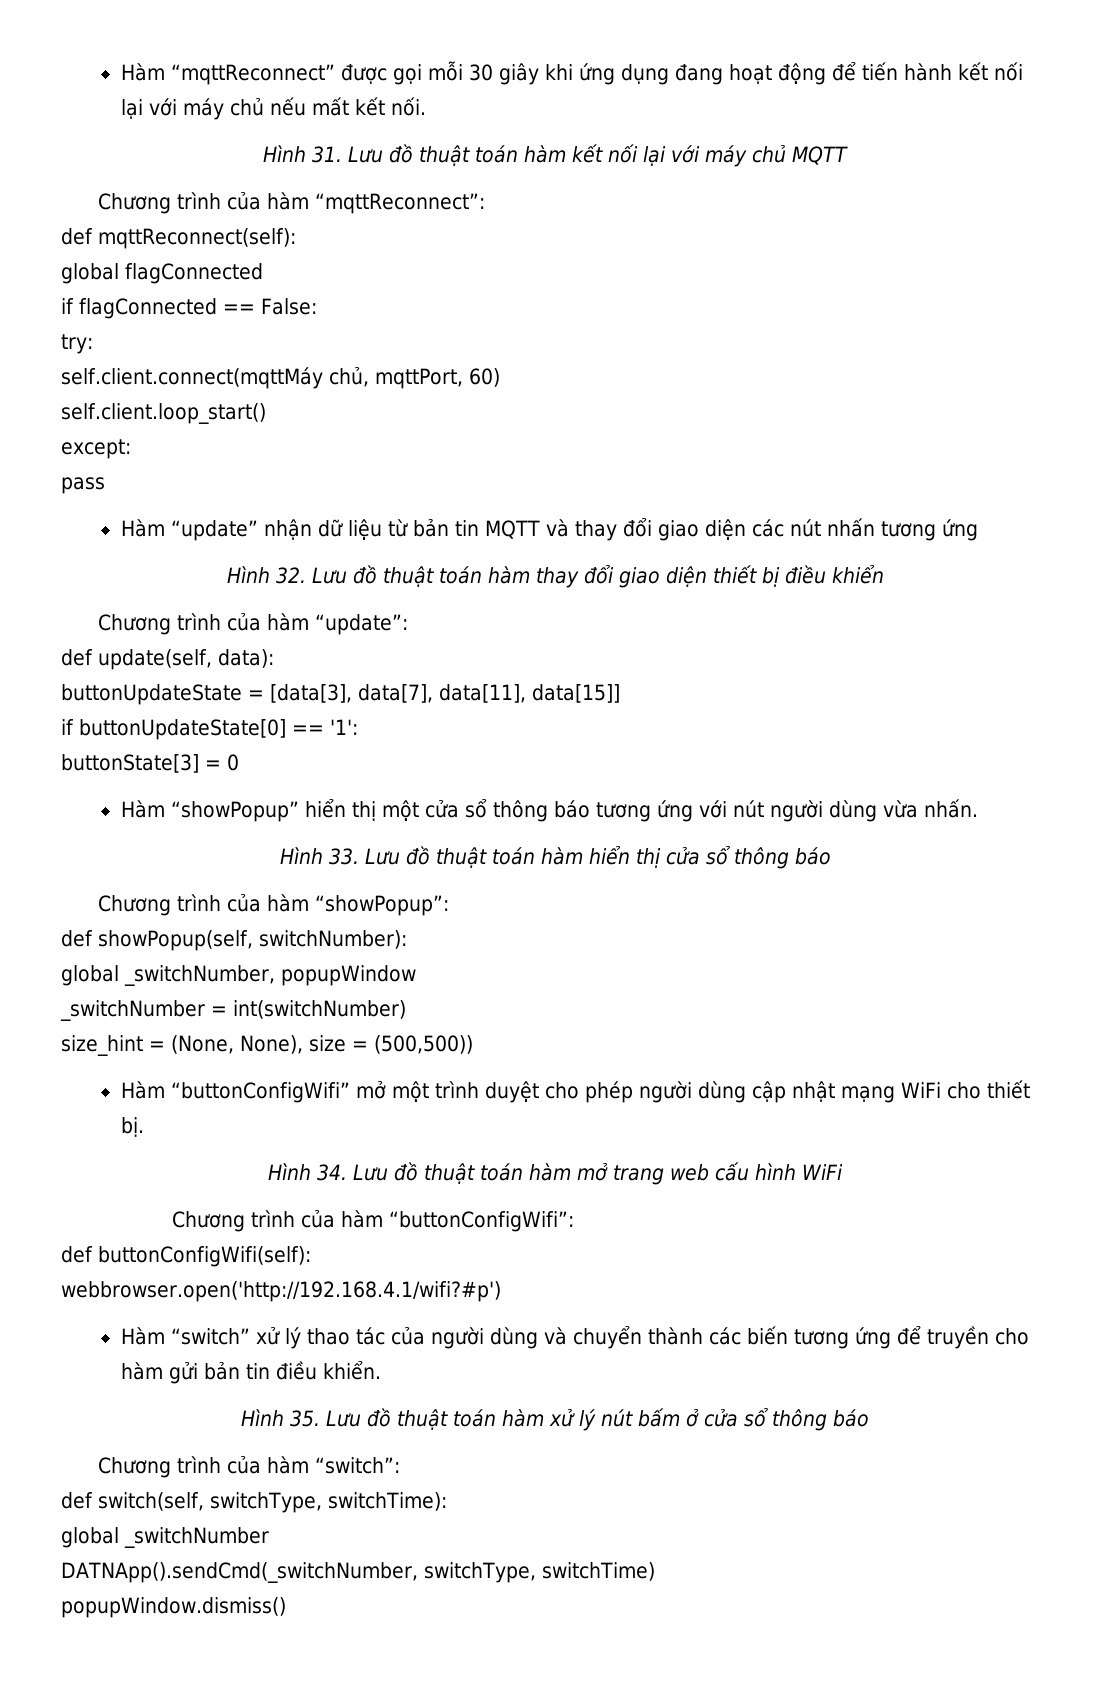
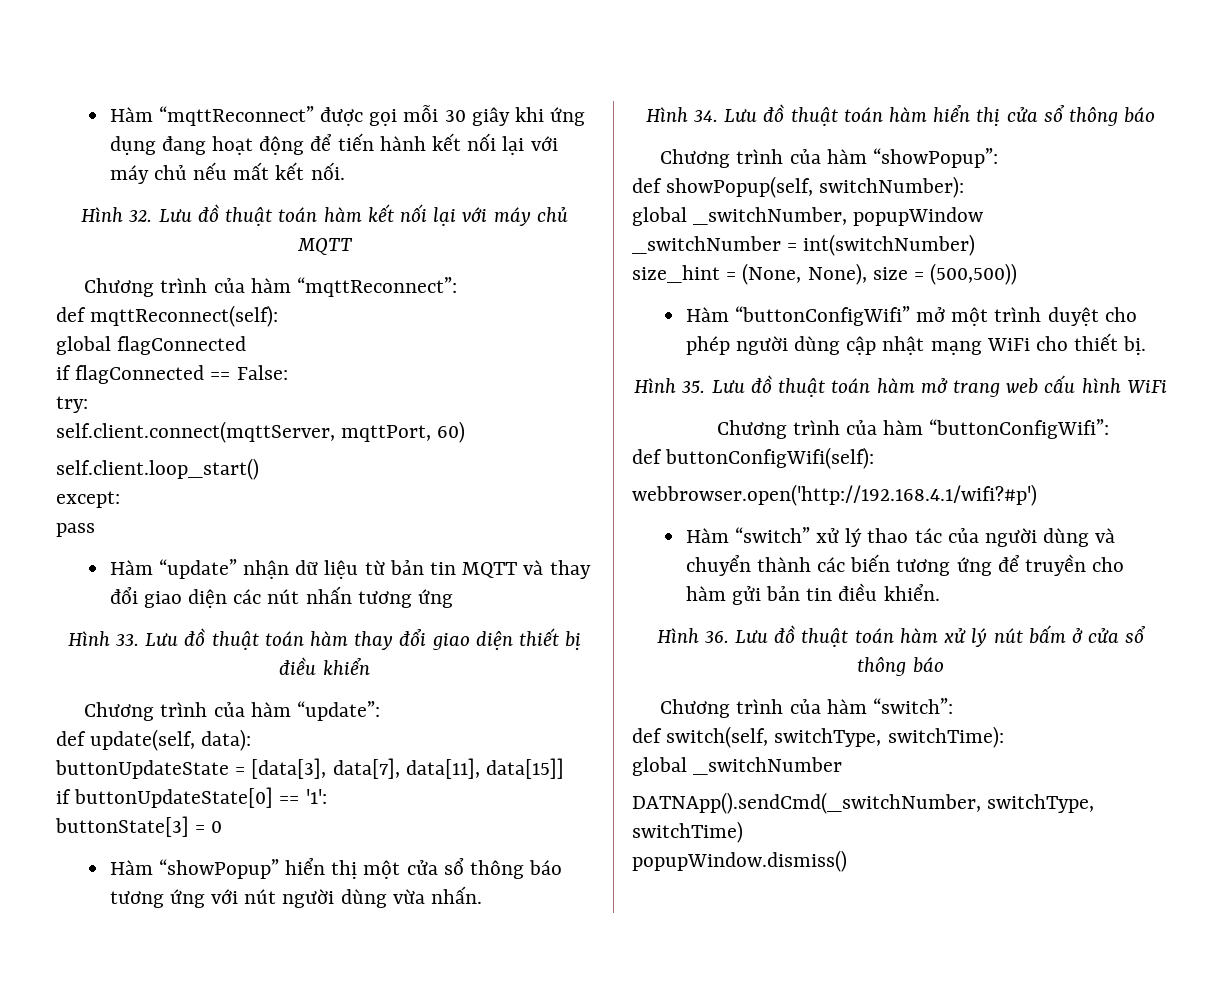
[312,146,342,163] 31. -> [129,210,153,222] 32.
[61,366,369,389] self.client.connect(mqttMáy chủ, -> [56,421,335,443] self.client.connect(mqttServer,
[275,567,306,584] 32. -> [115,634,139,646] 33.
[328,848,359,865] 33. -> [693,110,718,122] 34.
[317,1164,347,1181] 34. -> [682,380,706,393] 35.
[290,1410,320,1427] 35. -> [704,631,729,643] 36.

